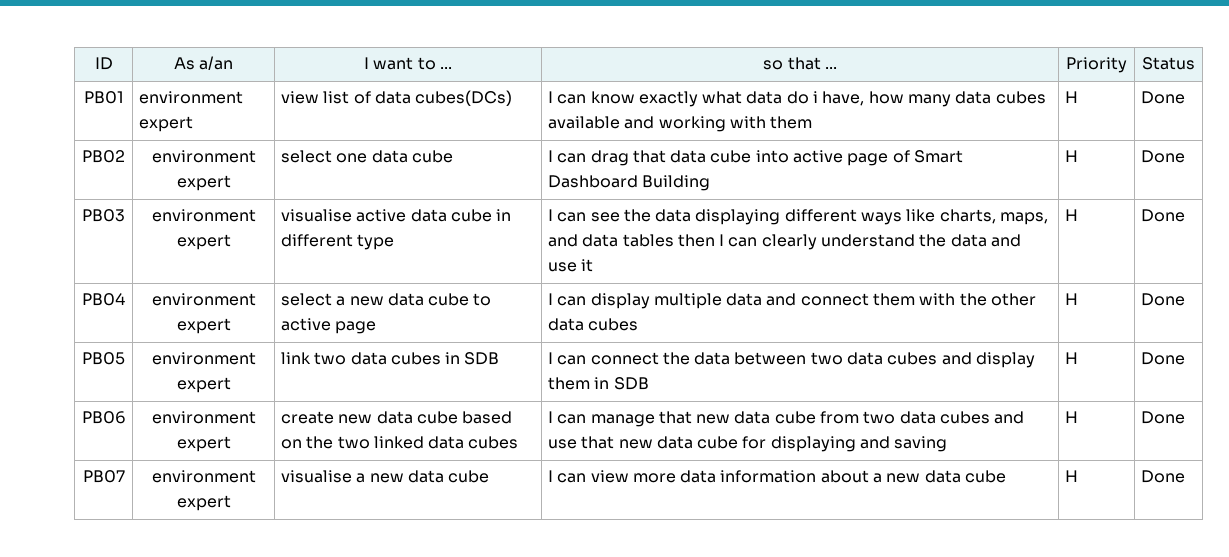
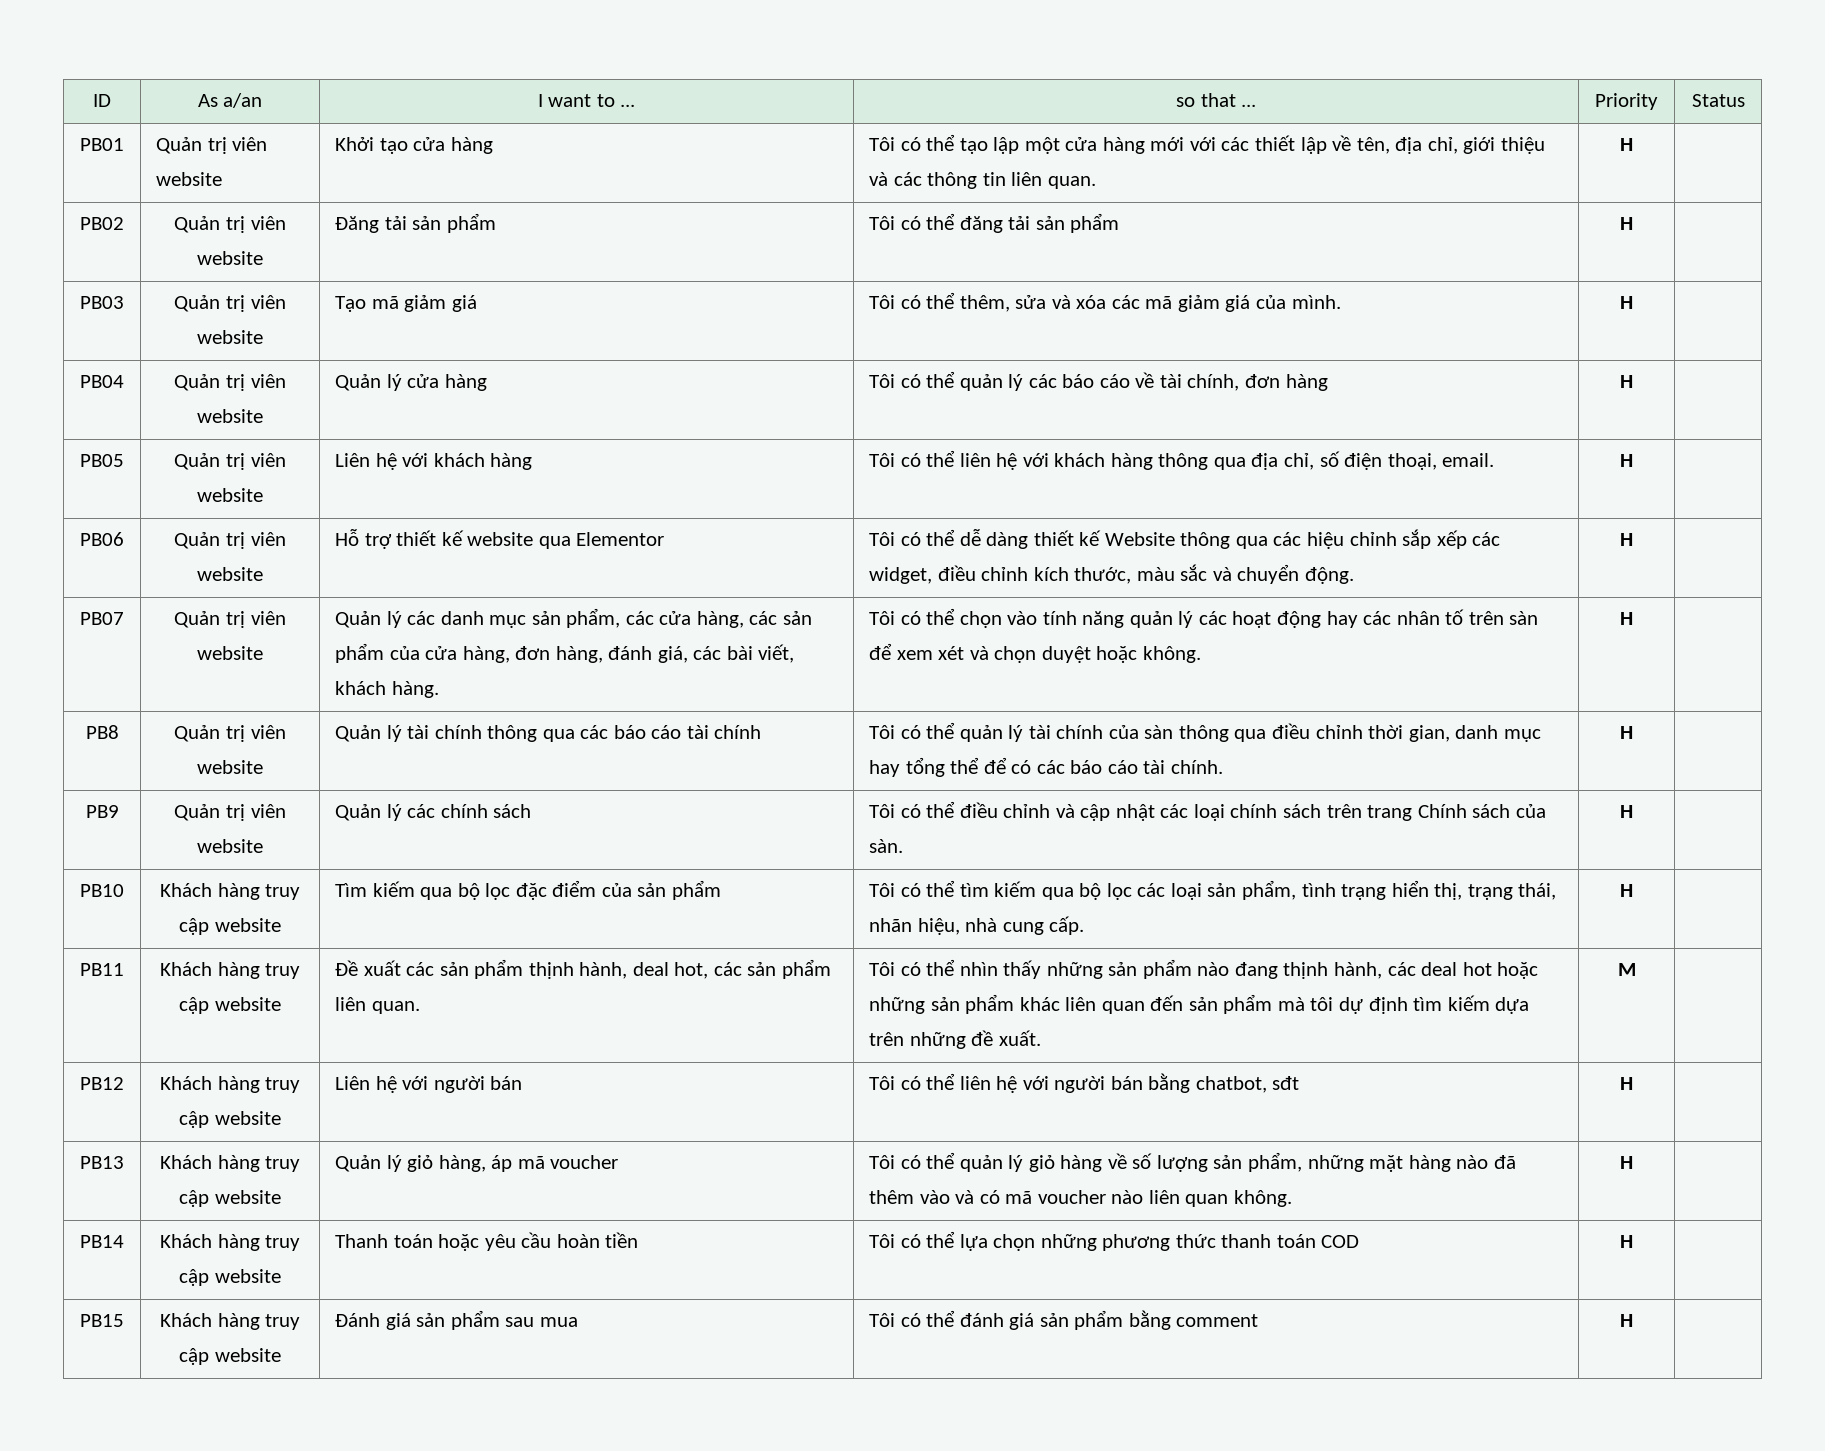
[138,91,243,104] [138,116,193,132] [280,90,513,106] [547,91,1046,107] [547,116,813,132] [1064,91,1078,103] [1140,91,1185,104] environment expert | view list of data cubes(DCs) | I can know exactly what data do i have, how many data cubes available and working with them | H | Done -> [156,137,268,154] [156,172,223,186] [335,137,493,154] [869,134,1545,154] [869,172,1096,189] [1620,138,1633,151] Quản trị viên website | Khởi tạo cửa hàng | Tôi có thể tạo lập một cửa hàng mới với các thiết lập về tên, địa chỉ, giới thiệu và các thông tin liên quan. | H |
[151,150,256,163] [176,175,231,191] [280,150,453,163] [547,150,964,166] [547,175,711,191] [1064,150,1078,162] [1140,150,1185,163] environment expert | select one data cube | I can drag that data cube into active page of Smart Dashboard Building | H | Done -> [174,216,286,233] [197,251,263,265] [335,213,496,233] [869,213,1120,233] [1620,217,1633,230] Quản trị viên website | Đăng tải sản phẩm | Tôi có thể đăng tải sản phẩm | H |
[151,209,256,222] [176,234,231,250] [280,209,512,222] [280,234,395,250] [547,209,1049,225] [547,234,1022,250] [547,259,594,272] [1064,209,1078,221] [1140,209,1185,222] environment expert | visualise active data cube in different type | I can see the data displaying different ways like charts, maps, and data tables then I can clearly understand the data and use it | H | Done -> [174,295,286,312] [197,330,263,344] [335,295,477,312] [869,292,1341,312] [1620,296,1633,309] Quản trị viên website | Tạo mã giảm giá | Tôi có thể thêm, sửa và xóa các mã giảm giá của mình. | H |
[151,293,256,306] [176,318,231,334] [280,293,492,306] [280,318,377,334] [547,293,1037,309] [547,318,639,331] [1064,293,1078,305] [1140,293,1185,306] environment expert | select a new data cube to active page | I can display multiple data and connect them with the other data cubes | H | Done -> [174,374,286,391] [197,409,263,423] [335,374,487,391] [869,371,1328,391] [1620,375,1633,388] Quản trị viên website | Quản lý cửa hàng | Tôi có thể quản lý các báo cáo về tài chính, đơn hàng | H |
[151,352,256,365] [176,377,231,393] [280,352,500,365] [547,352,1036,368] [547,377,649,390] [1064,352,1078,364] [1140,352,1185,365] environment expert | link two data cubes in SDB | I can connect the data between two data cubes and display them in SDB | H | Done -> [174,453,286,470] [197,488,263,502] [335,453,533,470] [869,450,1495,470] [1620,454,1633,467] Quản trị viên website | Liên hệ với khách hàng | Tôi có thể liên hệ với khách hàng thông qua địa chỉ, số điện thoại, email. | H |
[151,411,256,424] [176,436,231,452] [280,411,513,424] [280,436,519,449] [547,411,1025,427] [547,436,948,452] [1064,411,1078,423] [1140,411,1185,424] environment expert | create new data cube based on the two linked data cubes | I can manage that new data cube from two data cubes and use that new data cube for displaying and saving | H | Done -> [174,532,286,549] [197,567,263,581] [335,529,665,549] [869,529,1501,549] [869,564,1354,584] [1620,533,1633,546] Quản trị viên website | Hỗ trợ thiết kế website qua Elementor | Tôi có thể dễ dàng thiết kế Website thông qua các hiệu chỉnh sắp xếp các widget, điều chỉnh kích thước, màu sắc và chuyển động. | H |
[151,470,256,483] [176,495,231,511] [280,470,490,483] [547,470,1007,483] [1064,470,1078,482] [1140,470,1185,483] environment expert | visualise a new data cube | I can view more data information about a new data cube | H | Done -> [174,611,286,628] [197,646,263,660] [335,608,812,628] [335,643,795,663] [335,681,439,698] [869,608,1539,628] [869,643,1201,663] [1620,612,1633,625] [85,725,119,739] [174,725,286,742] [197,760,263,774] [335,725,762,742] [869,722,1541,742] [869,757,1223,777] [1620,726,1633,739] [85,805,119,818] [174,804,286,821] [197,839,263,853] [335,804,532,821] [869,801,1546,821] [869,839,904,853] [1620,805,1633,818] [80,884,124,897] [159,883,301,900] [179,918,281,935] [335,880,721,900] [869,880,1557,900] [869,916,1085,935] [1620,884,1633,897] [80,963,124,976] [159,962,301,979] [179,997,281,1014] [335,959,831,979] [335,997,420,1014] [869,959,1539,979] [869,994,1530,1014] [869,1030,1041,1049] [1617,963,1636,976] [80,1077,124,1090] [159,1076,301,1093] [179,1111,281,1128] [335,1076,523,1093] [869,1073,1300,1093] [1620,1077,1633,1090] [80,1156,124,1169] [159,1155,301,1172] [179,1190,281,1207] [335,1155,619,1172] [869,1152,1516,1172] [869,1190,1292,1207] [1620,1156,1633,1169] [80,1235,124,1248] [159,1234,301,1251] [179,1269,281,1286] [335,1232,639,1251] [869,1231,1360,1251] [1620,1235,1633,1248] [80,1314,124,1327] [159,1313,301,1330] [179,1348,281,1365] [335,1310,578,1330] [869,1310,1259,1330] [1620,1314,1633,1327] Quản trị viên website | Quản lý các danh mục sản phẩm, các cửa hàng, các sản phẩm của cửa hàng, đơn hàng, đánh giá, các bài viết, khách hàng. | Tôi có thể chọn vào tính năng quản lý các hoạt động hay các nhân tố trên sàn để xem xét và chọn duyệt hoặc không. | H | // PB8 | Quản trị viên website | Quản lý tài chính thông qua các báo cáo tài chính | Tôi có thể quản lý tài chính của sàn thông qua điều chỉnh thời gian, danh mục hay tổng thể để có các báo cáo tài chính. | H | // PB9 | Quản trị viên website | Quản lý các chính sách | Tôi có thể điều chỉnh và cập nhật các loại chính sách trên trang Chính sách của sàn. | H | // PB10 | Khách hàng truy cập website | Tìm kiếm qua bộ lọc đặc điểm của sản phẩm | Tôi có thể tìm kiếm qua bộ lọc các loại sản phẩm, tình trạng hiển thị, trạng thái, nhãn hiệu, nhà cung cấp. | H | // PB11 | Khách hàng truy cập website | Đề xuất các sản phẩm thịnh hành, deal hot, các sản phẩm liên quan. | Tôi có thể nhìn thấy những sản phẩm nào đang thịnh hành, các deal hot hoặc những sản phẩm khác liên quan đến sản phẩm mà tôi dự định tìm kiếm dựa trên những đề xuất. | M | // PB12 | Khách hàng truy cập website | Liên hệ với người bán | Tôi có thể liên hệ với người bán bằng chatbot, sđt | H | // PB13 | Khách hàng truy cập website | Quản lý giỏ hàng, áp mã voucher | Tôi có thể quản lý giỏ hàng về số lượng sản phẩm, những mặt hàng nào đã thêm vào và có mã voucher nào liên quan không. | H | // PB14 | Khách hàng truy cập website | Thanh toán hoặc yêu cầu hoàn tiền | Tôi có thể lựa chọn những phương thức thanh toán COD | H | // PB15 | Khách hàng truy cập website | Đánh giá sản phẩm sau mua | Tôi có thể đánh giá sản phẩm bằng comment | H |

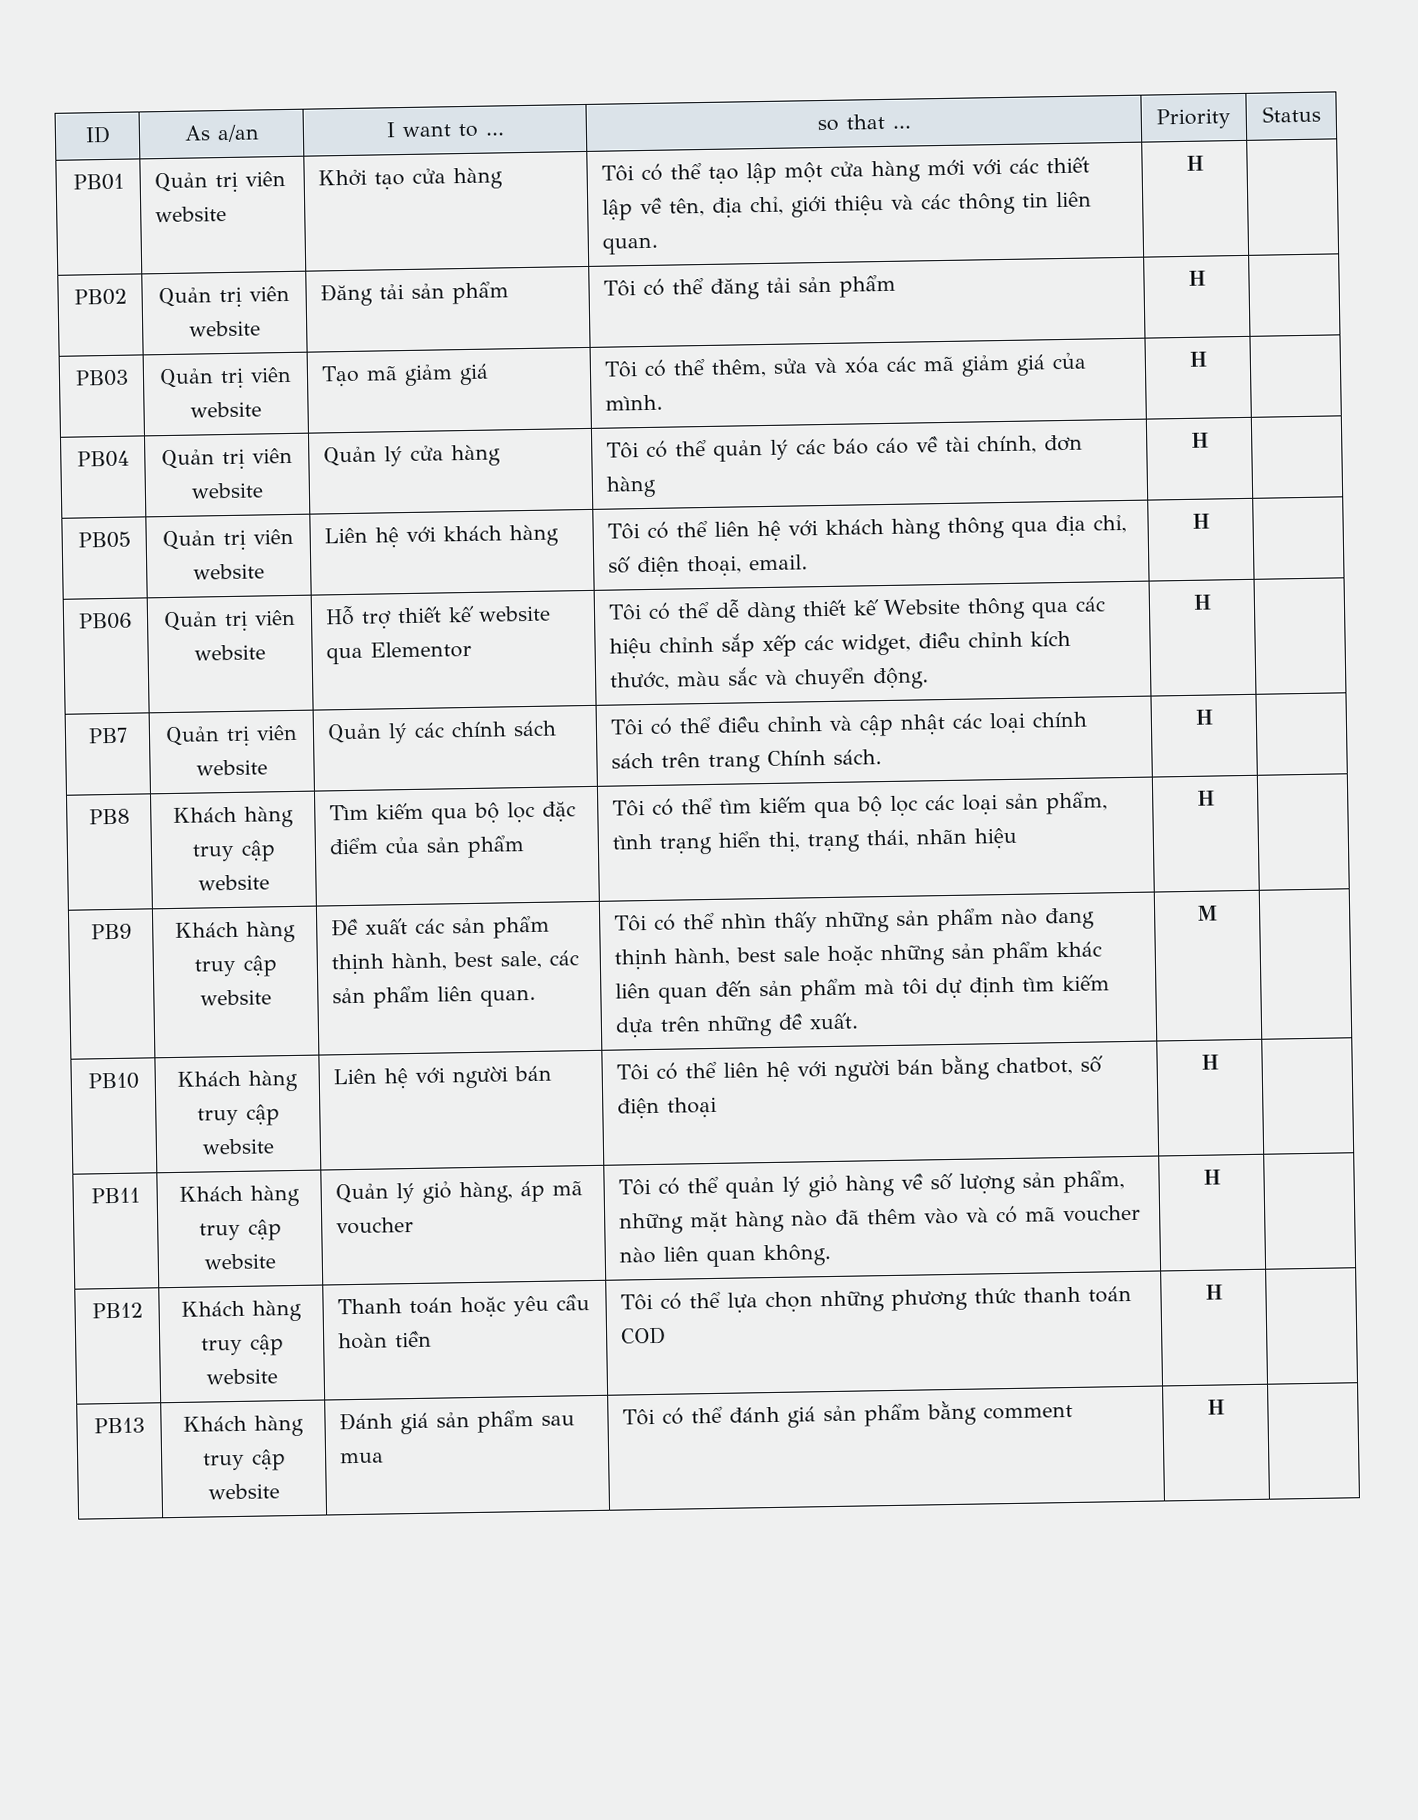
[80,612,124,625] [174,611,286,628] [197,646,263,660] [335,608,812,628] [335,643,795,663] [335,681,439,698] [869,608,1539,628] [869,643,1201,663] [1620,612,1633,625] [85,725,119,739] [174,725,286,742] [197,760,263,774] [335,725,762,742] [869,722,1541,742] [869,757,1223,777] [1620,726,1633,739] [85,805,119,818] PB07 | Quản trị viên website | Quản lý các danh mục sản phẩm, các cửa hàng, các sản phẩm của cửa hàng, đơn hàng, đánh giá, các bài viết, khách hàng. | Tôi có thể chọn vào tính năng quản lý các hoạt động hay các nhân tố trên sàn để xem xét và chọn duyệt hoặc không. | H | // PB8 | Quản trị viên website | Quản lý tài chính thông qua các báo cáo tài chính | Tôi có thể quản lý tài chính của sàn thông qua điều chỉnh thời gian, danh mục hay tổng thể để có các báo cáo tài chính. | H | // PB9 -> [87,727,128,744] PB7
[1472,804,1546,818] [869,839,904,853] [1620,805,1633,818] [80,884,124,897] sách của sàn. | H | // PB10 -> [833,749,883,765] [1194,709,1213,725] [88,808,130,825] sách. | H | // PB8
[917,916,1085,935] [1620,884,1633,897] [80,963,124,976] hiệu, nhà cung cấp. | H | // PB11 -> [974,827,1019,849] [1196,790,1215,806] [90,923,132,940] hiệu | H | // PB9
[632,962,709,979] deal hot, -> [453,950,543,970] best sale,
[1387,962,1492,976] các deal hot -> [736,946,821,963] best sale
[80,1077,124,1090] PB12 -> [87,1072,139,1090] PB10
[1272,1076,1300,1090] [1620,1077,1633,1090] [80,1156,124,1169] sđt | H | // PB13 -> [1080,1055,1104,1073] [617,1096,718,1119] [1200,1054,1219,1070] [90,1187,140,1204] số điện thoại | H | // PB11
[80,1235,124,1248] PB14 -> [91,1302,143,1319] PB12
[80,1314,124,1327] PB15 -> [93,1417,145,1434] PB13

